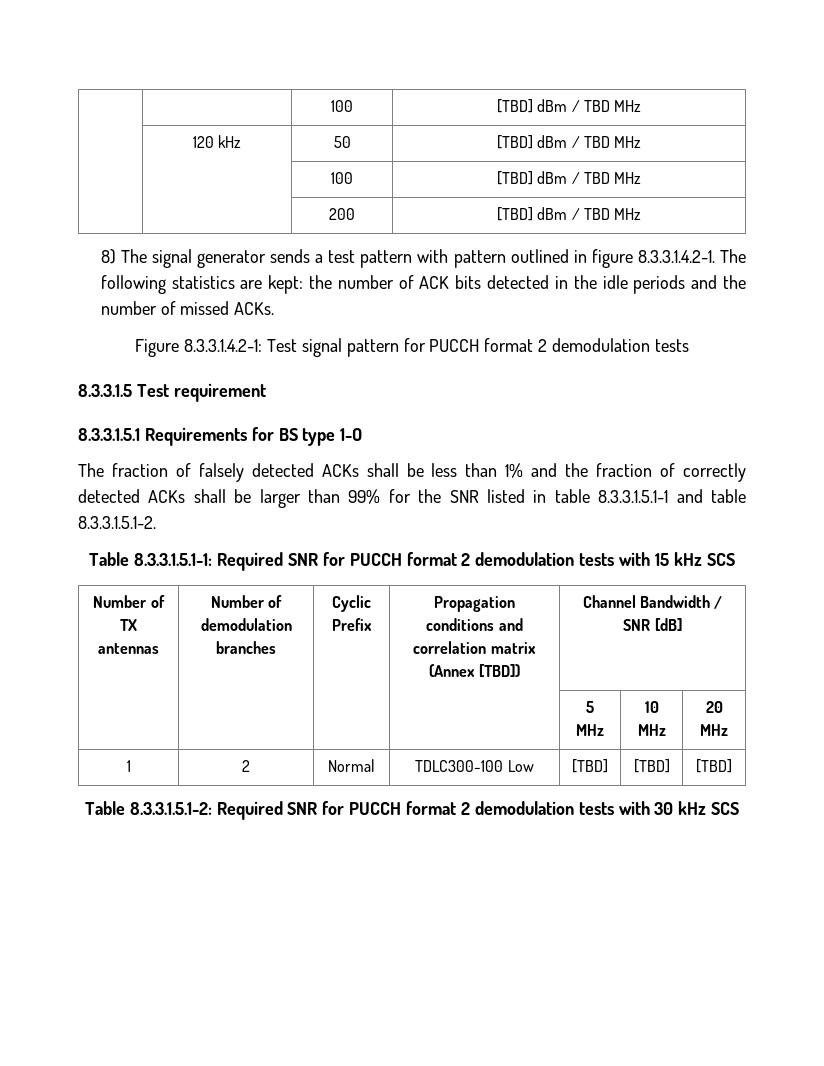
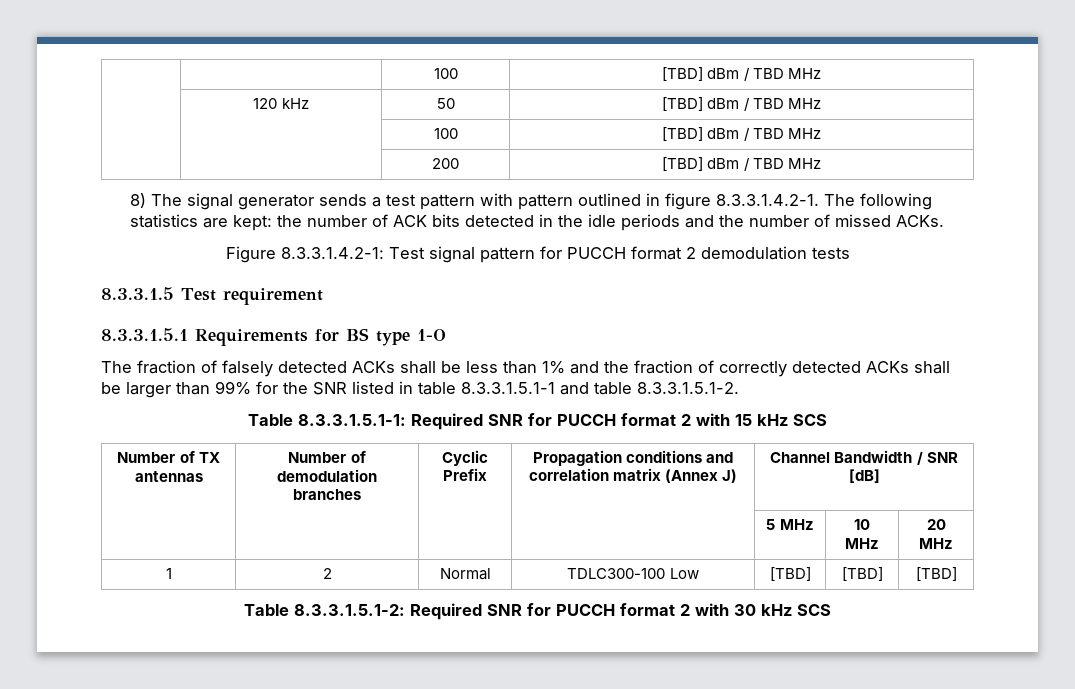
[475,552,615,566] demodulation tests -> (691, 420) none
[479,664,521,677] [TBD]) -> [722,469,738,483] J)
[474,801,614,815] demodulation tests -> (690, 610) none

